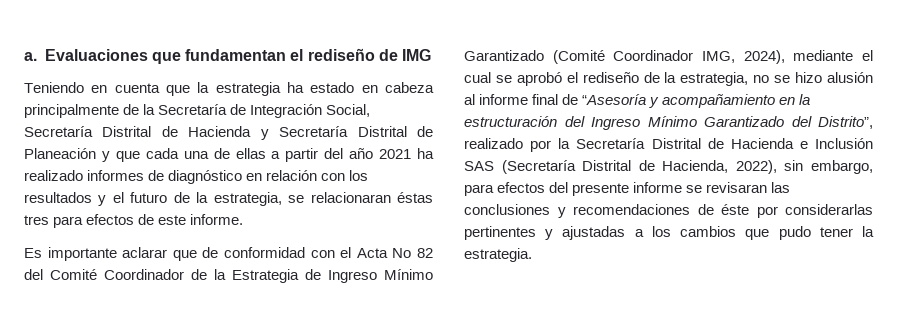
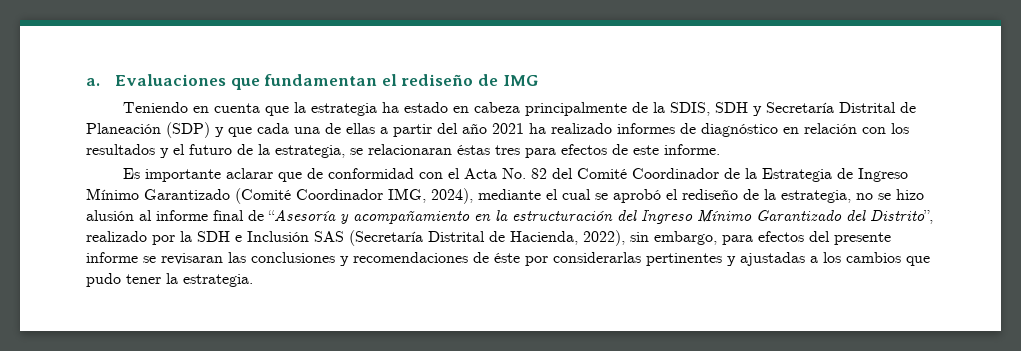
[158,104,371,118] [24,126,252,137] Secretaría de Integración Social, Secretaría Distrital de Hacienda -> [669,102,748,116] SDIS, SDH
(96, 153) none -> [166,122,210,138] (SDP)
[392,248,412,258] No -> [501,168,526,179] No.
[576,138,794,149] Secretaría Distrital de Hacienda -> [197,231,230,242] SDH

